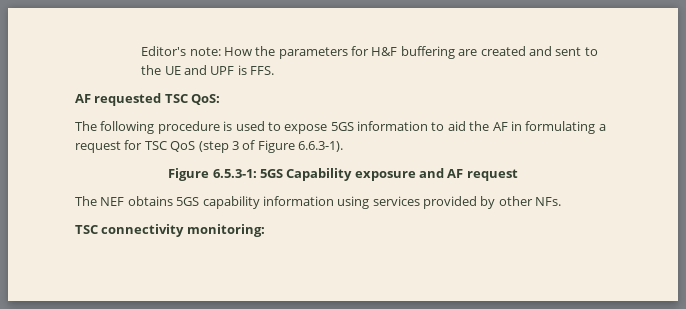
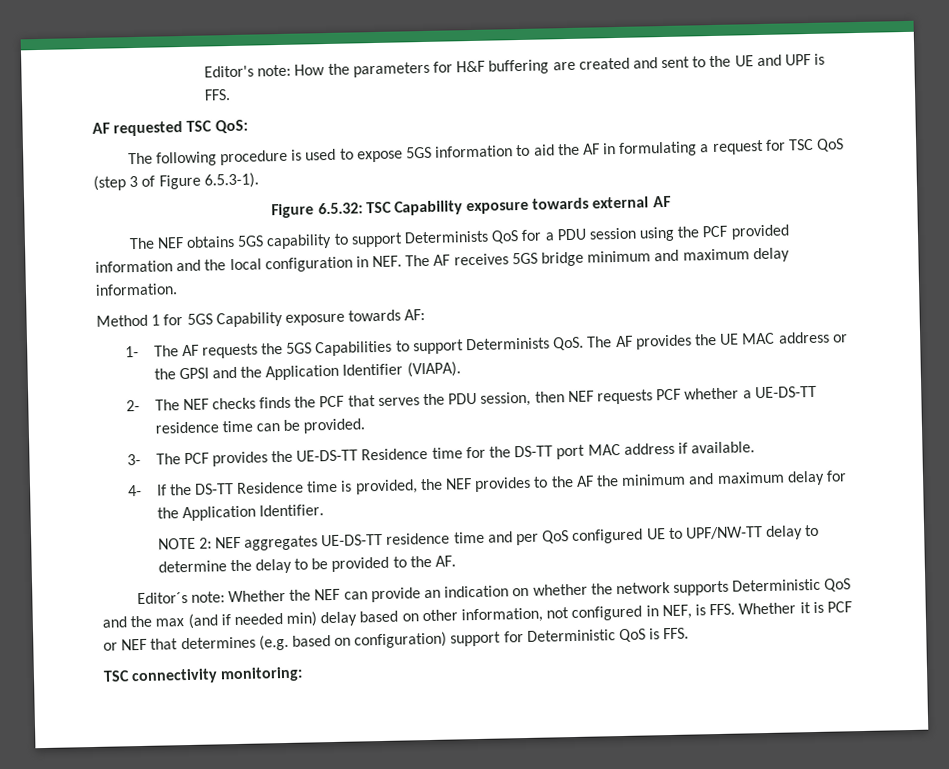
[298,141,343,152] [168,168,518,181] 6.6.3-1). // Figure 6.5.3-1: 5GS Capability exposure and AF request -> [203,172,259,189] [271,195,671,219] 6.5.3-1). // Figure 6.5.32: TSC Capability exposure towards external AF
[262,196,562,209] information using services provided by other NFs. -> [333,224,790,248] [95,247,790,273] [95,283,178,296] [96,309,426,328] [125,331,848,359] [153,361,461,381] [126,385,817,412] [154,418,366,434] [127,441,756,467] [128,470,847,497] [156,504,324,522] [157,524,820,551] [157,555,457,574] [136,578,852,605] [102,601,852,630] [103,627,690,651] to support Determinists QoS for a PDU session using the PCF provided information and the local configuration in NEF. The AF receives 5GS bridge minimum and maximum delay information. // Method 1 for 5GS Capability exposure towards AF: // 1- The AF requests the 5GS Capabilities to support Determinists QoS. The AF provides the UE MAC address or the GPSI and the Application Identifier (VIAPA). // 2- The NEF checks finds the PCF that serves the PDU session, then NEF requests PCF whether a UE-DS-TT residence time can be provided. // 3- The PCF provides the UE-DS-TT Residence time for the DS-TT port MAC address if available. // 4- If the DS-TT Residence time is provided, the NEF provides to the AF the minimum and maximum delay for the Application Identifier. // NOTE 2: NEF aggregates UE-DS-TT residence time and per QoS configured UE to UPF/NW-TT delay to determine the delay to be provided to the AF. // Editor´s note: Whether the NEF can provide an indication on whether the network supports Deterministic QoS and the max (and if needed min) delay based on other information, not configured in NEF, is FFS. Whether it is PCF or NEF that determines (e.g. based on configuration) support for Deterministic QoS is FFS.

